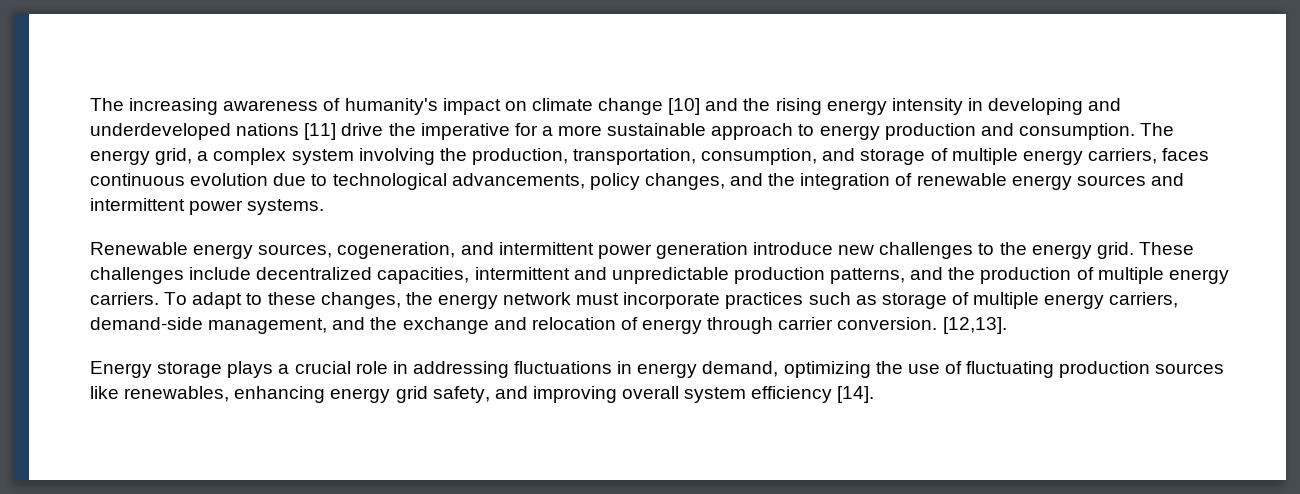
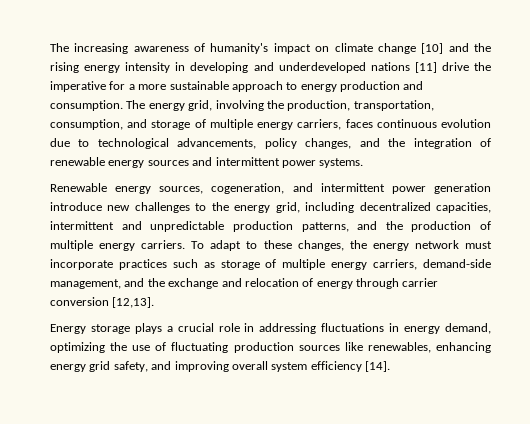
[197,148,354,165] a complex system -> (213, 105) none
[1096,242,1194,259] [90,267,252,284] grid. These challenges include -> [275,202,355,213] grid, including
[837,317,938,330] conversion. -> [50,297,109,306] conversion

